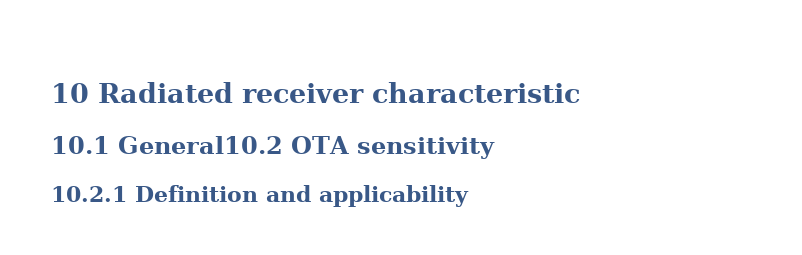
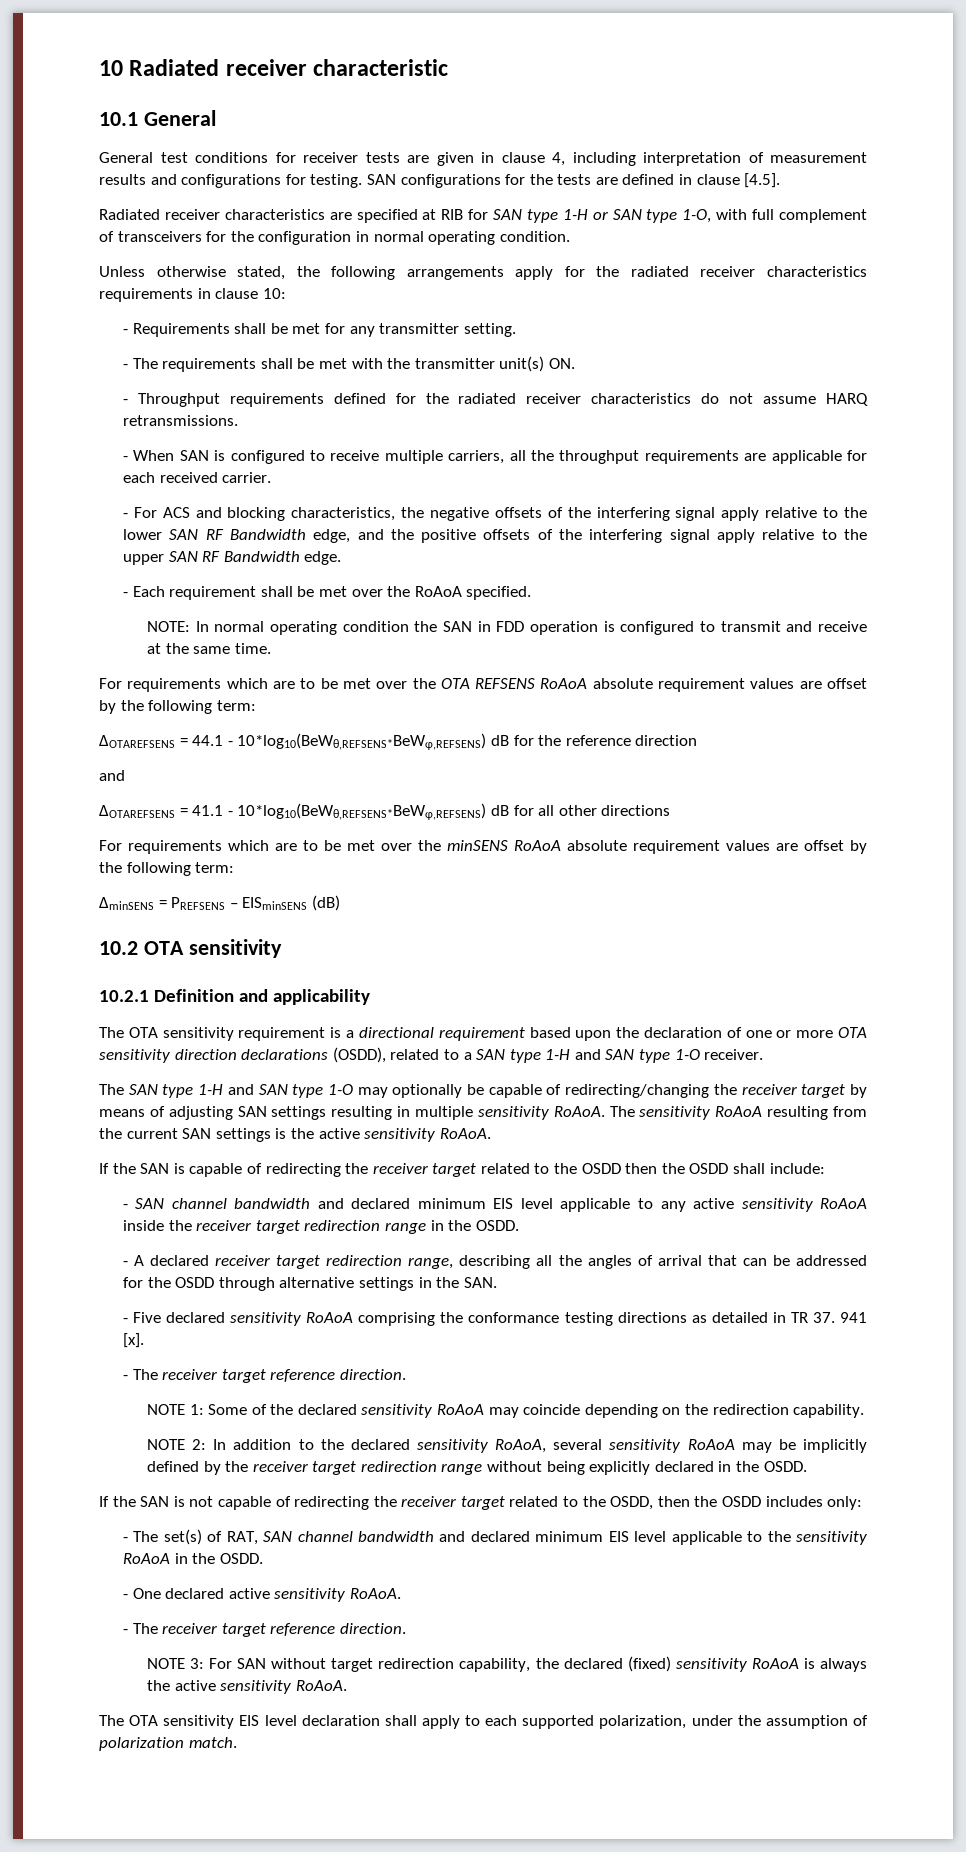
[118,136,283,154] General10.2 -> [143,110,216,126] [99,152,867,166] [99,173,781,188] [99,209,867,223] [99,231,570,245] [99,266,867,280] [99,288,286,302] [122,323,516,337] [122,356,575,372] [122,393,868,407] [122,415,238,426] [122,450,867,464] [122,472,272,483] [122,507,867,521] [122,529,867,543] [122,551,342,565] [122,586,532,600] [146,621,868,635] [146,643,271,654] [99,678,867,692] [99,700,256,714] [99,733,698,750] [99,770,125,781] [99,803,671,820] [99,840,867,854] [99,862,235,876] [99,895,340,911] [99,941,138,955] General // General test conditions for receiver tests are given in clause 4, including interpretation of measurement results and configurations for testing. SAN configurations for the tests are defined in clause [4.5]. // Radiated receiver characteristics are specified at RIB for SAN type 1-H or SAN type 1-O, with full complement of transceivers for the configuration in normal operating condition. // Unless otherwise stated, the following arrangements apply for the radiated receiver characteristics requirements in clause 10: // - Requirements shall be met for any transmitter setting. // - The requirements shall be met with the transmitter unit(s) ON. // - Throughput requirements defined for the radiated receiver characteristics do not assume HARQ retransmissions. // - When SAN is configured to receive multiple carriers, all the throughput requirements are applicable for each received carrier. // - For ACS and blocking characteristics, the negative offsets of the interfering signal apply relative to the lower SAN RF Bandwidth edge, and the positive offsets of the interfering signal apply relative to the upper SAN RF Bandwidth edge. // - Each requirement shall be met over the RoAoA specified. // NOTE: In normal operating condition the SAN in FDD operation is configured to transmit and receive at the same time. // For requirements which are to be met over the OTA REFSENS RoAoA absolute requirement values are offset by the following term: // ΔOTAREFSENS = 44.1 - 10*log10(BeWθ,REFSENS*BeWφ,REFSENS) dB for the reference direction // and // ΔOTAREFSENS = 41.1 - 10*log10(BeWθ,REFSENS*BeWφ,REFSENS) dB for all other directions // For requirements which are to be met over the minSENS RoAoA absolute requirement values are offset by the following term: // ΔminSENS = PREFSENS – EISminSENS (dB) // 10.2
(469, 196) none -> [99,1027,867,1041] [99,1047,764,1063] [99,1084,867,1098] [99,1106,867,1120] [99,1128,491,1142] [99,1163,825,1177] [122,1198,868,1212] [122,1220,519,1234] [122,1255,867,1269] [122,1277,497,1291] [122,1312,868,1326] [122,1333,144,1348] [122,1369,406,1383] [146,1404,865,1418] [146,1439,868,1453] [146,1461,807,1475] [99,1496,863,1510] [122,1529,867,1545] [122,1553,263,1564] [122,1588,401,1602] [122,1623,406,1637] [146,1656,868,1672] [146,1680,347,1694] [99,1715,868,1729] [99,1737,237,1751] // The OTA sensitivity requirement is a directional requirement based upon the declaration of one or more OTA sensitivity direction declarations (OSDD), related to a SAN type 1-H and SAN type 1-O receiver. // The SAN type 1-H and SAN type 1-O may optionally be capable of redirecting/changing the receiver target by means of adjusting SAN settings resulting in multiple sensitivity RoAoA. The sensitivity RoAoA resulting from the current SAN settings is the active sensitivity RoAoA. // If the SAN is capable of redirecting the receiver target related to the OSDD then the OSDD shall include: // - SAN channel bandwidth and declared minimum EIS level applicable to any active sensitivity RoAoA inside the receiver target redirection range in the OSDD. // - A declared receiver target redirection range, describing all the angles of arrival that can be addressed for the OSDD through alternative settings in the SAN. // - Five declared sensitivity RoAoA comprising the conformance testing directions as detailed in TR 37. 941 [x]. // - The receiver target reference direction. // NOTE 1: Some of the declared sensitivity RoAoA may coincide depending on the redirection capability. // NOTE 2: In addition to the declared sensitivity RoAoA, several sensitivity RoAoA may be implicitly defined by the receiver target redirection range without being explicitly declared in the OSDD. // If the SAN is not capable of redirecting the receiver target related to the OSDD, then the OSDD includes only: // - The set(s) of RAT, SAN channel bandwidth and declared minimum EIS level applicable to the sensitivity RoAoA in the OSDD. // - One declared active sensitivity RoAoA. // - The receiver target reference direction. // NOTE 3: For SAN without target redirection capability, the declared (fixed) sensitivity RoAoA is always the active sensitivity RoAoA. // The OTA sensitivity EIS level declaration shall apply to each supported polarization, under the assumption of polarization match.

